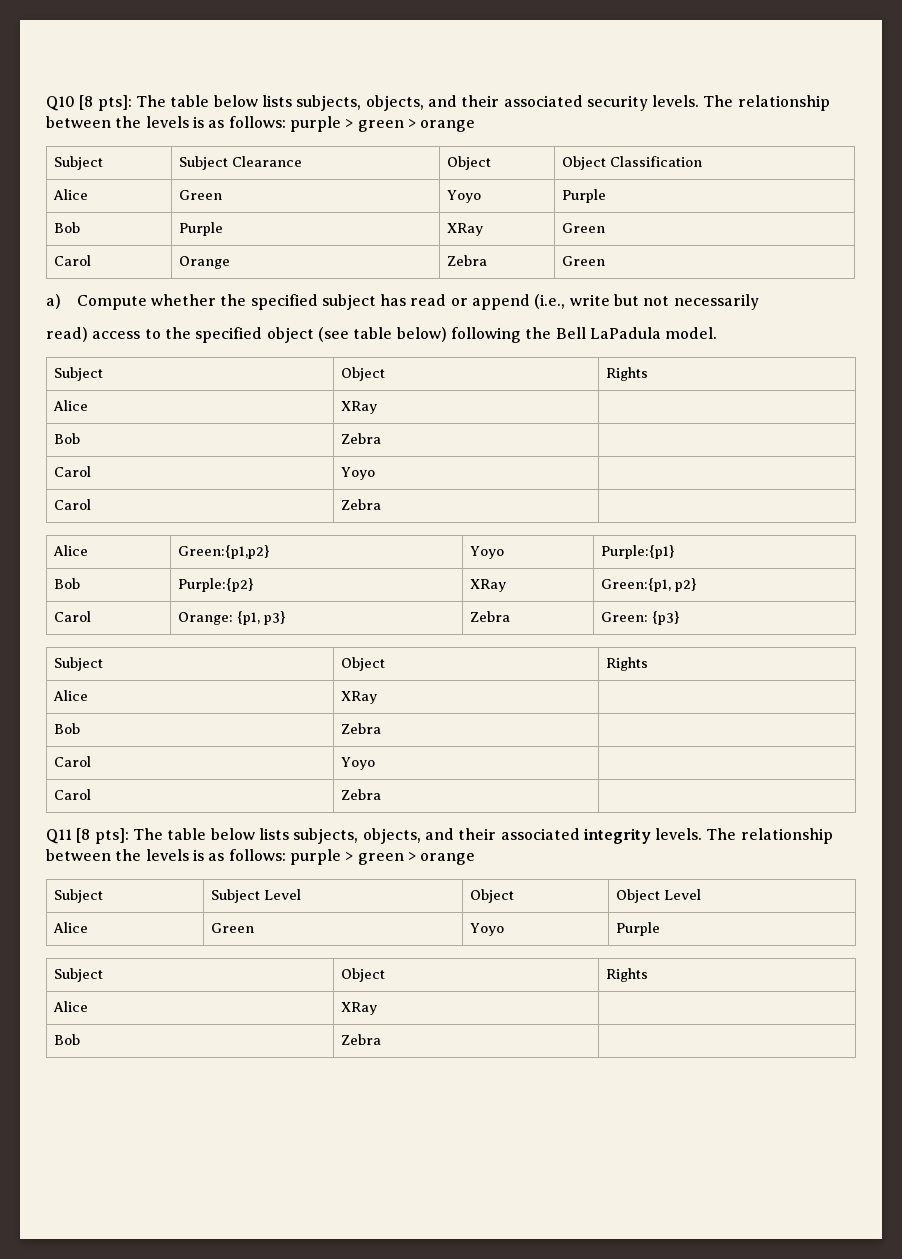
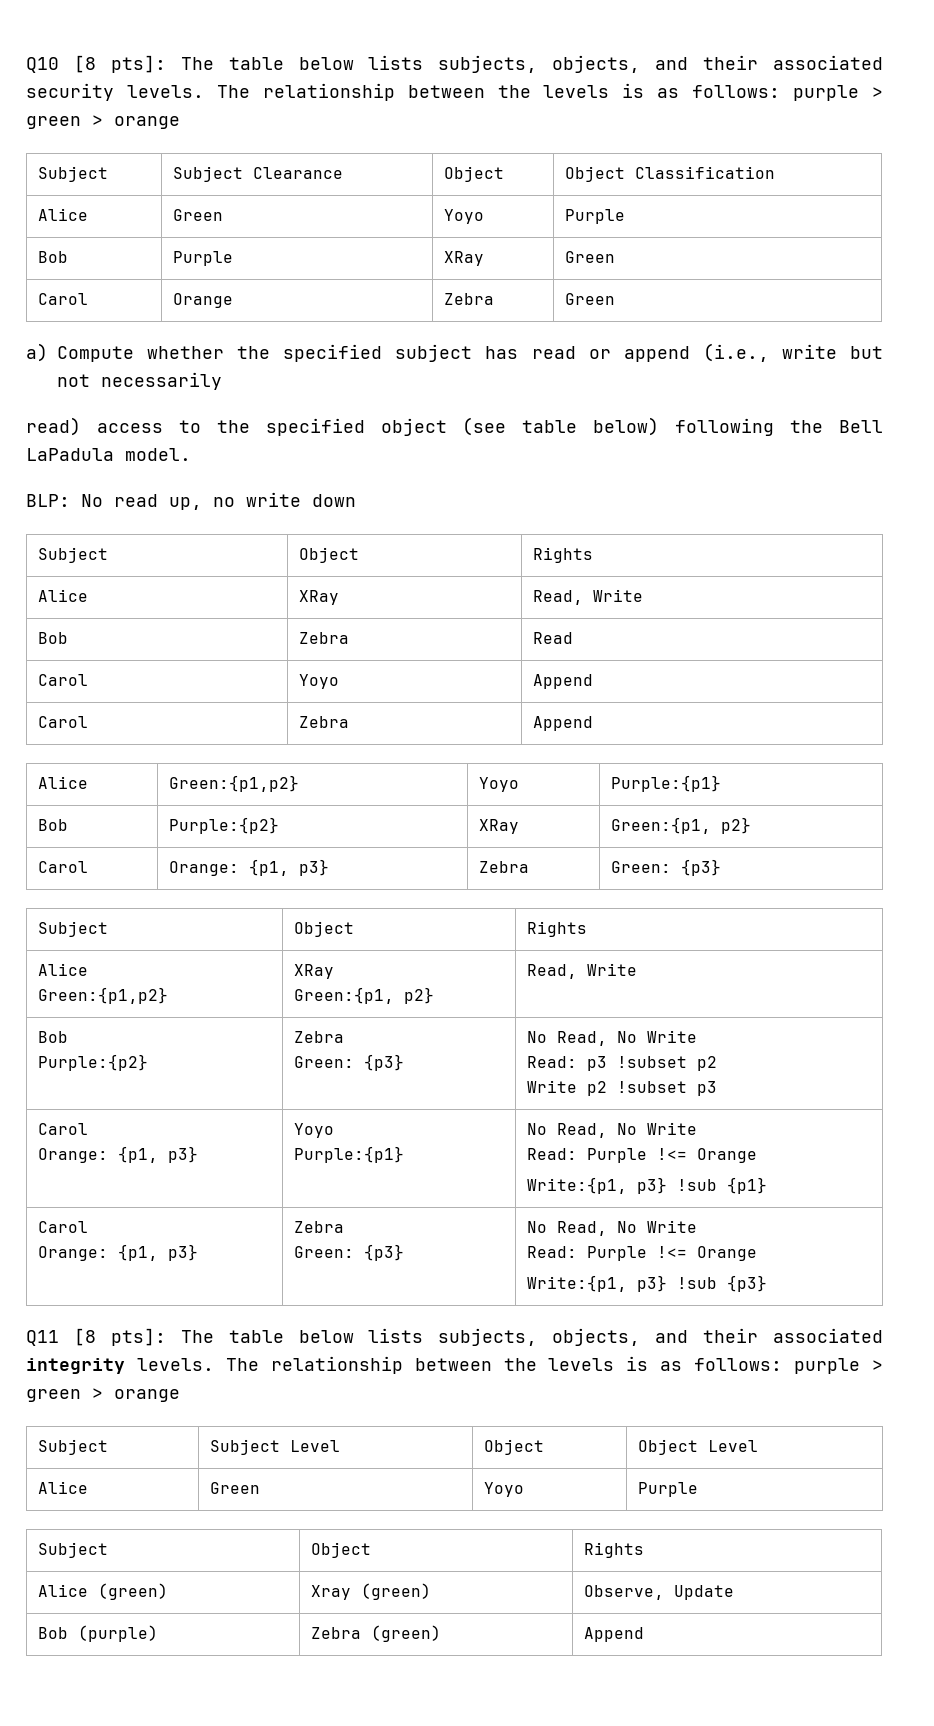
[54,367,104,381] [341,367,386,381] [606,367,649,381] [53,400,89,411] [341,401,378,414] [54,433,81,444] [341,433,382,444] [54,466,92,477] [341,467,376,480] [54,499,92,510] [341,499,382,510] // Subject | Object | Rights // Alice | XRay | // Bob | Zebra | // Carol | Yoyo | // Carol | Zebra | -> [26,492,356,510] [37,547,108,563] [298,547,359,563] [532,547,593,563] [37,589,88,602] [298,590,339,605] [532,589,643,605] [37,632,68,644] [298,632,349,644] [532,632,573,644] [37,674,88,686] [298,674,339,689] [532,674,593,689] [37,716,88,728] [298,716,349,728] [532,716,593,731] // BLP: No read up, no write down // Subject | Object | Rights // Alice | XRay | Read, Write // Bob | Zebra | Read // Carol | Yoyo | Append // Carol | Zebra | Append
[341,691,378,704] [54,723,81,734] [341,723,382,734] [54,756,92,767] [341,757,376,770] [54,789,92,800] [341,789,382,800] | XRay | // Bob | Zebra | // Carol | Yoyo | // Carol | Zebra | -> [37,987,168,1004] [293,964,334,979] [293,987,434,1004] [526,963,637,979] [37,1031,68,1043] [37,1054,148,1071] [293,1031,344,1043] [293,1054,404,1071] [526,1030,697,1046] [526,1056,717,1071] [526,1080,717,1096] [37,1123,88,1135] [37,1146,198,1163] [293,1123,334,1138] [293,1146,404,1163] [526,1122,697,1138] [526,1148,757,1163] [526,1177,767,1194] [37,1221,88,1233] [37,1244,198,1261] [293,1221,344,1233] [293,1244,404,1261] [526,1220,697,1236] [526,1246,757,1261] [526,1275,767,1292] // Green:{p1,p2} | XRay // Green:{p1, p2} | Read, Write // Bob // Purple:{p2} | Zebra // Green: {p3} | No Read, No Write // Read: p3 !subset p2 // Write p2 !subset p3 // Carol // Orange: {p1, p3} | Yoyo // Purple:{p1} | No Read, No Write // Read: Purple !<= Orange // Write:{p1, p3} !sub {p1} // Carol // Orange: {p1, p3} | Zebra // Green: {p3} | No Read, No Write // Read: Purple !<= Orange // Write:{p1, p3} !sub {p3}
[341,1002,378,1015] [54,1034,81,1045] [341,1034,382,1045] | XRay | // Bob | Zebra | -> [97,1583,168,1600] [310,1583,431,1600] [583,1585,734,1600] [37,1625,158,1642] [310,1625,441,1642] [583,1627,644,1642] (green) | Xray (green) | Observe, Update // Bob (purple) | Zebra (green) | Append

